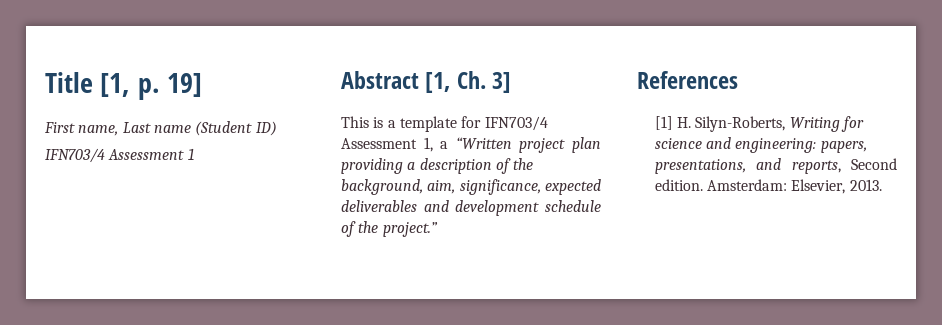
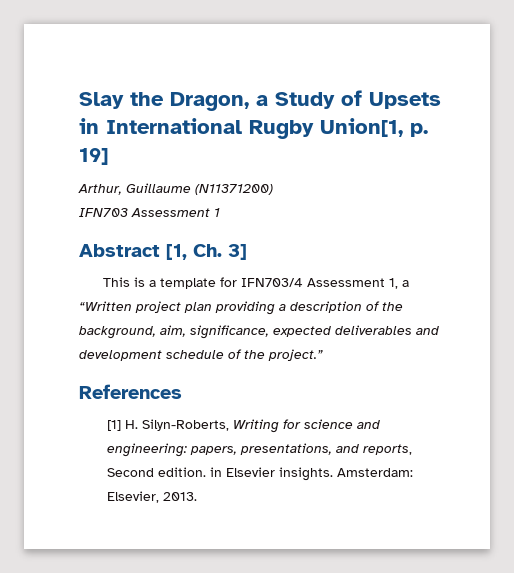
[45,72,203,100] [44,121,277,136] [45,148,105,163] Title [1, p. 19] // First name, Last name (Student ID) // IFN703/4 -> [79,90,441,111] [79,118,428,139] [79,148,108,165] [78,183,273,195] [79,208,128,217] Slay the Dragon, a Study of Upsets in International Rugby Union[1, p. 19] // Arthur, Guillaume (N11371200) // IFN703
(703, 185) none -> [209,467,333,481] in Elsevier insights.

